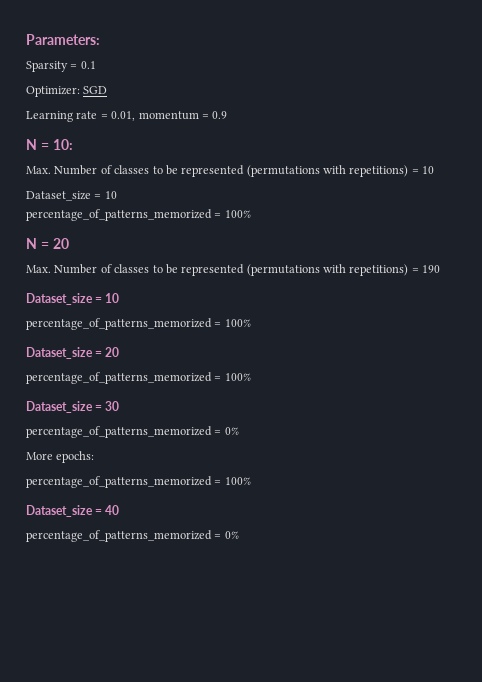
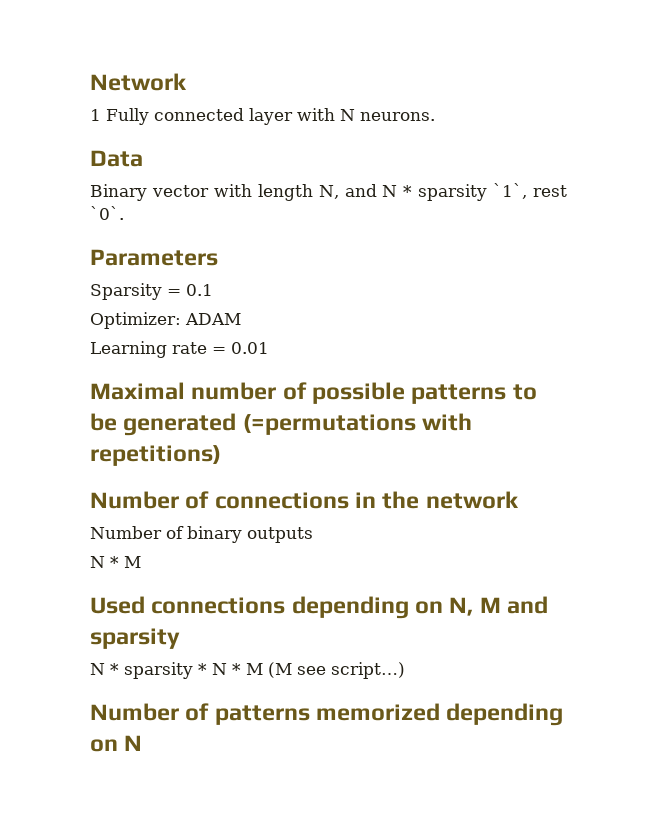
[26,34,100,45] Parameters: -> [90,73,187,91] [90,108,435,125] [90,150,143,167] [90,183,567,201] [90,206,124,220] [90,249,218,266] Network // 1 Fully connected layer with N neurons. // Data // Binary vector with length N, and N * sparsity `1`, rest `0`. // Parameters
[83,86,108,94] SGD -> [185,313,241,325] ADAM
[111,111,228,121] [26,139,73,150] [26,165,435,177] [26,191,117,201] [26,209,251,221] [26,238,69,249] [26,264,441,276] [26,293,120,305] [26,318,251,330] [26,347,120,359] [26,372,251,384] [26,401,120,413] [26,426,239,438] [26,451,95,463] [26,476,251,488] [26,505,120,517] [26,530,239,542] 0.01, momentum = 0.9 // N = 10: // Max. Number of classes to be represented (permutations with repetitions) = 10 // Dataset_size = 10 // percentage_of_patterns_memorized = 100% // N = 20 // Max. Number of classes to be represented (permutations with repetitions) = 190 // Dataset_size = 10 // percentage_of_patterns_memorized = 100% // Dataset_size = 20 // percentage_of_patterns_memorized = 100% // Dataset_size = 30 // percentage_of_patterns_memorized = 0% // More epochs: // percentage_of_patterns_memorized = 100% // Dataset_size = 40 // percentage_of_patterns_memorized = 0% -> [231,342,269,354] [90,382,537,404] [90,413,473,436] [90,445,221,466] [90,491,519,509] [90,526,313,543] [90,556,141,568] [90,596,549,619] [90,628,180,649] [90,662,405,679] [90,703,564,726] [90,735,143,752] 0.01 // Maximal number of possible patterns to be generated (=permutations with repetitions) // Number of connections in the network // Number of binary outputs // N * M // Used connections depending on N, M and sparsity // N * sparsity * N * M (M see script…) // Number of patterns memorized depending on N

